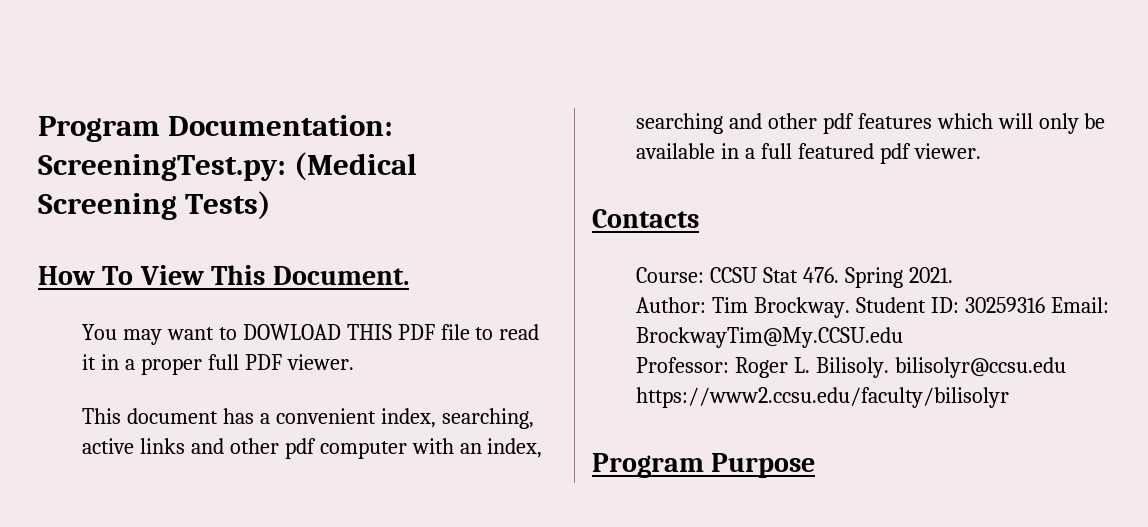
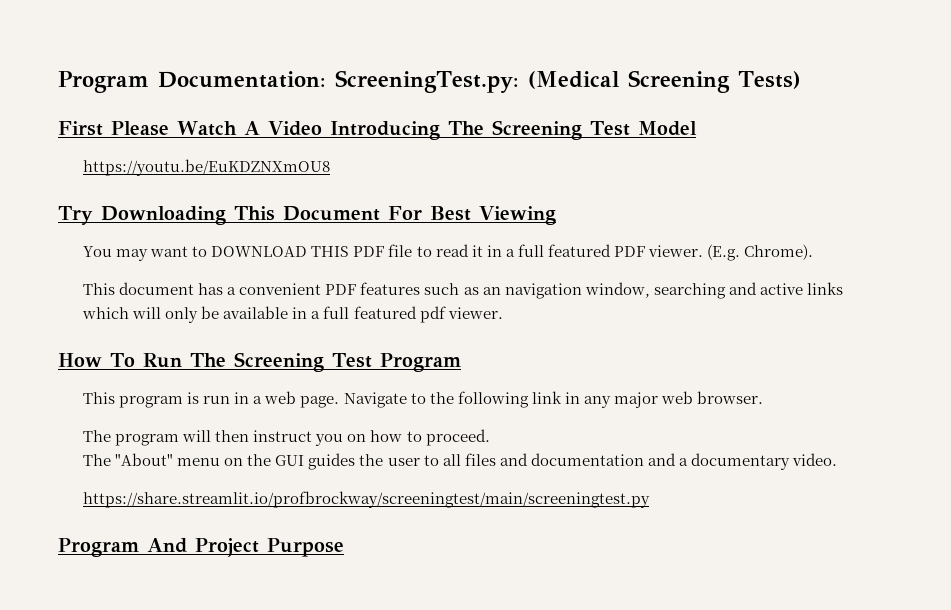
[38,265,409,285] How To View This Document. -> [58,120,697,140] [83,159,331,176] [58,206,556,225] First Please Watch A Video Introducing The Screening Test Model // https://youtu.be/EuKDZNXmOU8 // Try Downloading This Document For Best Viewing
[242,324,341,340] DOWLOAD -> [211,246,308,257] DOWNLOAD
[140,354,239,375] proper full -> [517,244,611,257] full featured
(354, 362) none -> [706,244,814,261] (E.g. Chrome).
[380,408,534,429] [81,438,543,459] [635,113,932,134] index, searching, active links and other pdf computer with an index, searching and other pdf features -> [325,282,843,299] PDF features such as an navigation window, searching and active links
[592,209,699,228] [635,267,953,288] [635,297,1109,318] [635,327,903,348] [635,357,1066,378] [635,387,1009,408] [592,453,704,478] Contacts // Course: CCSU Stat 476. Spring 2021. // Author: Tim Brockway. Student ID: 30259316 Email: BrockwayTim@My.CCSU.edu // Professor: Roger L. Bilisoly. bilisolyr@ccsu.edu https://www2.ccsu.edu/faculty/bilisolyr // Program -> [58,352,461,372] [83,391,763,408] [83,429,490,446] [83,453,837,470] [83,491,651,508] [58,538,259,557] How To Run The Screening Test Program // This program is run in a web page. Navigate to the following link in any major web browser. // The program will then instruct you on how to proceed. // The "About" menu on the GUI guides the user to all files and documentation and a documentary video. // https://share.streamlit.io/profbrockway/screeningtest/main/screeningtest.py // Program And Project

